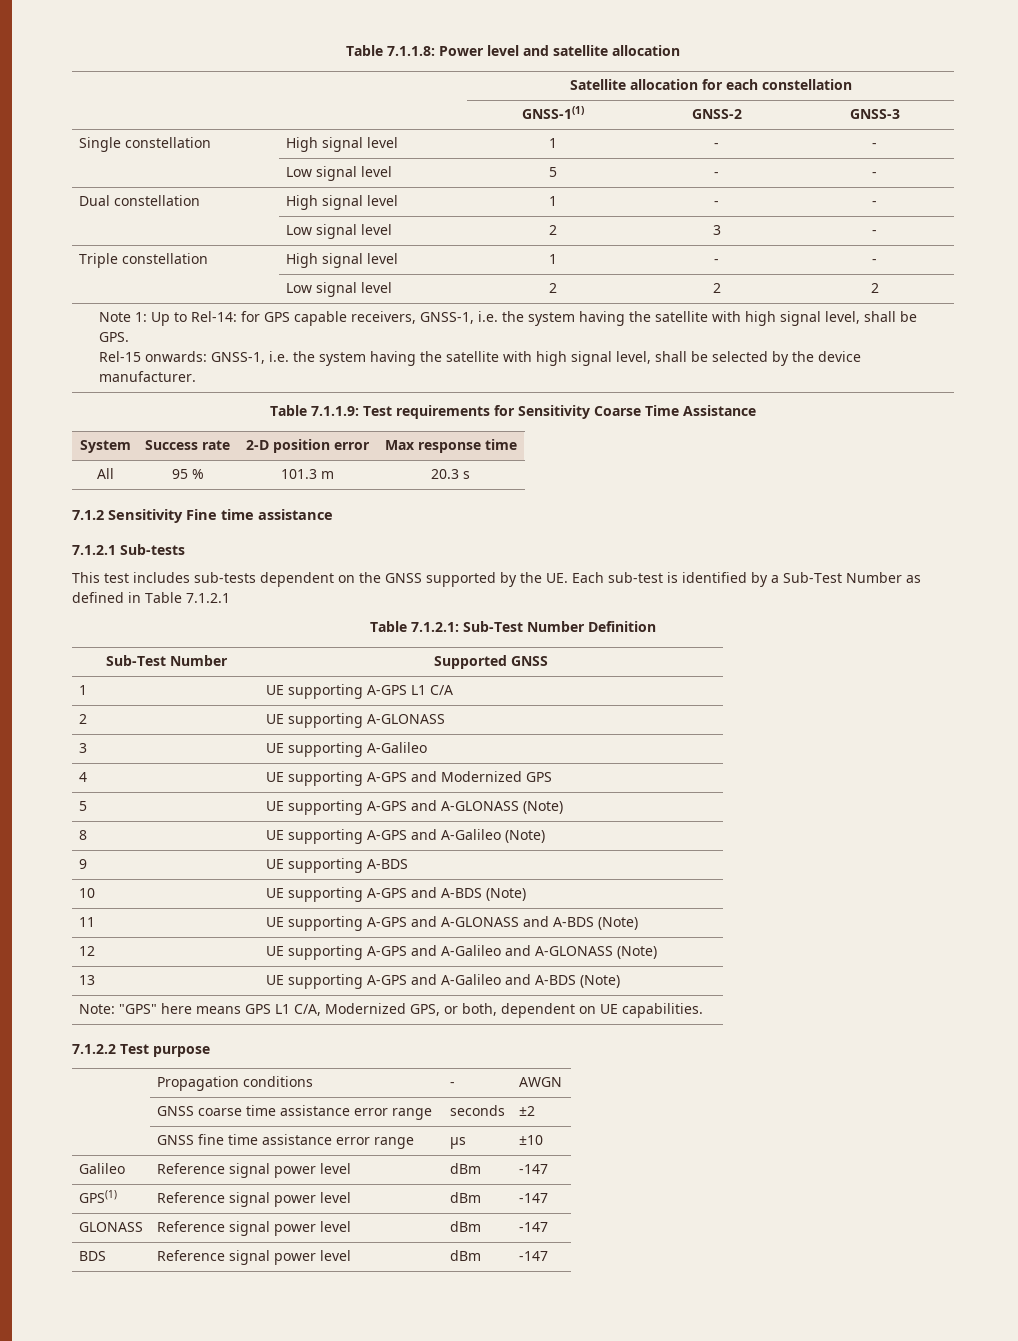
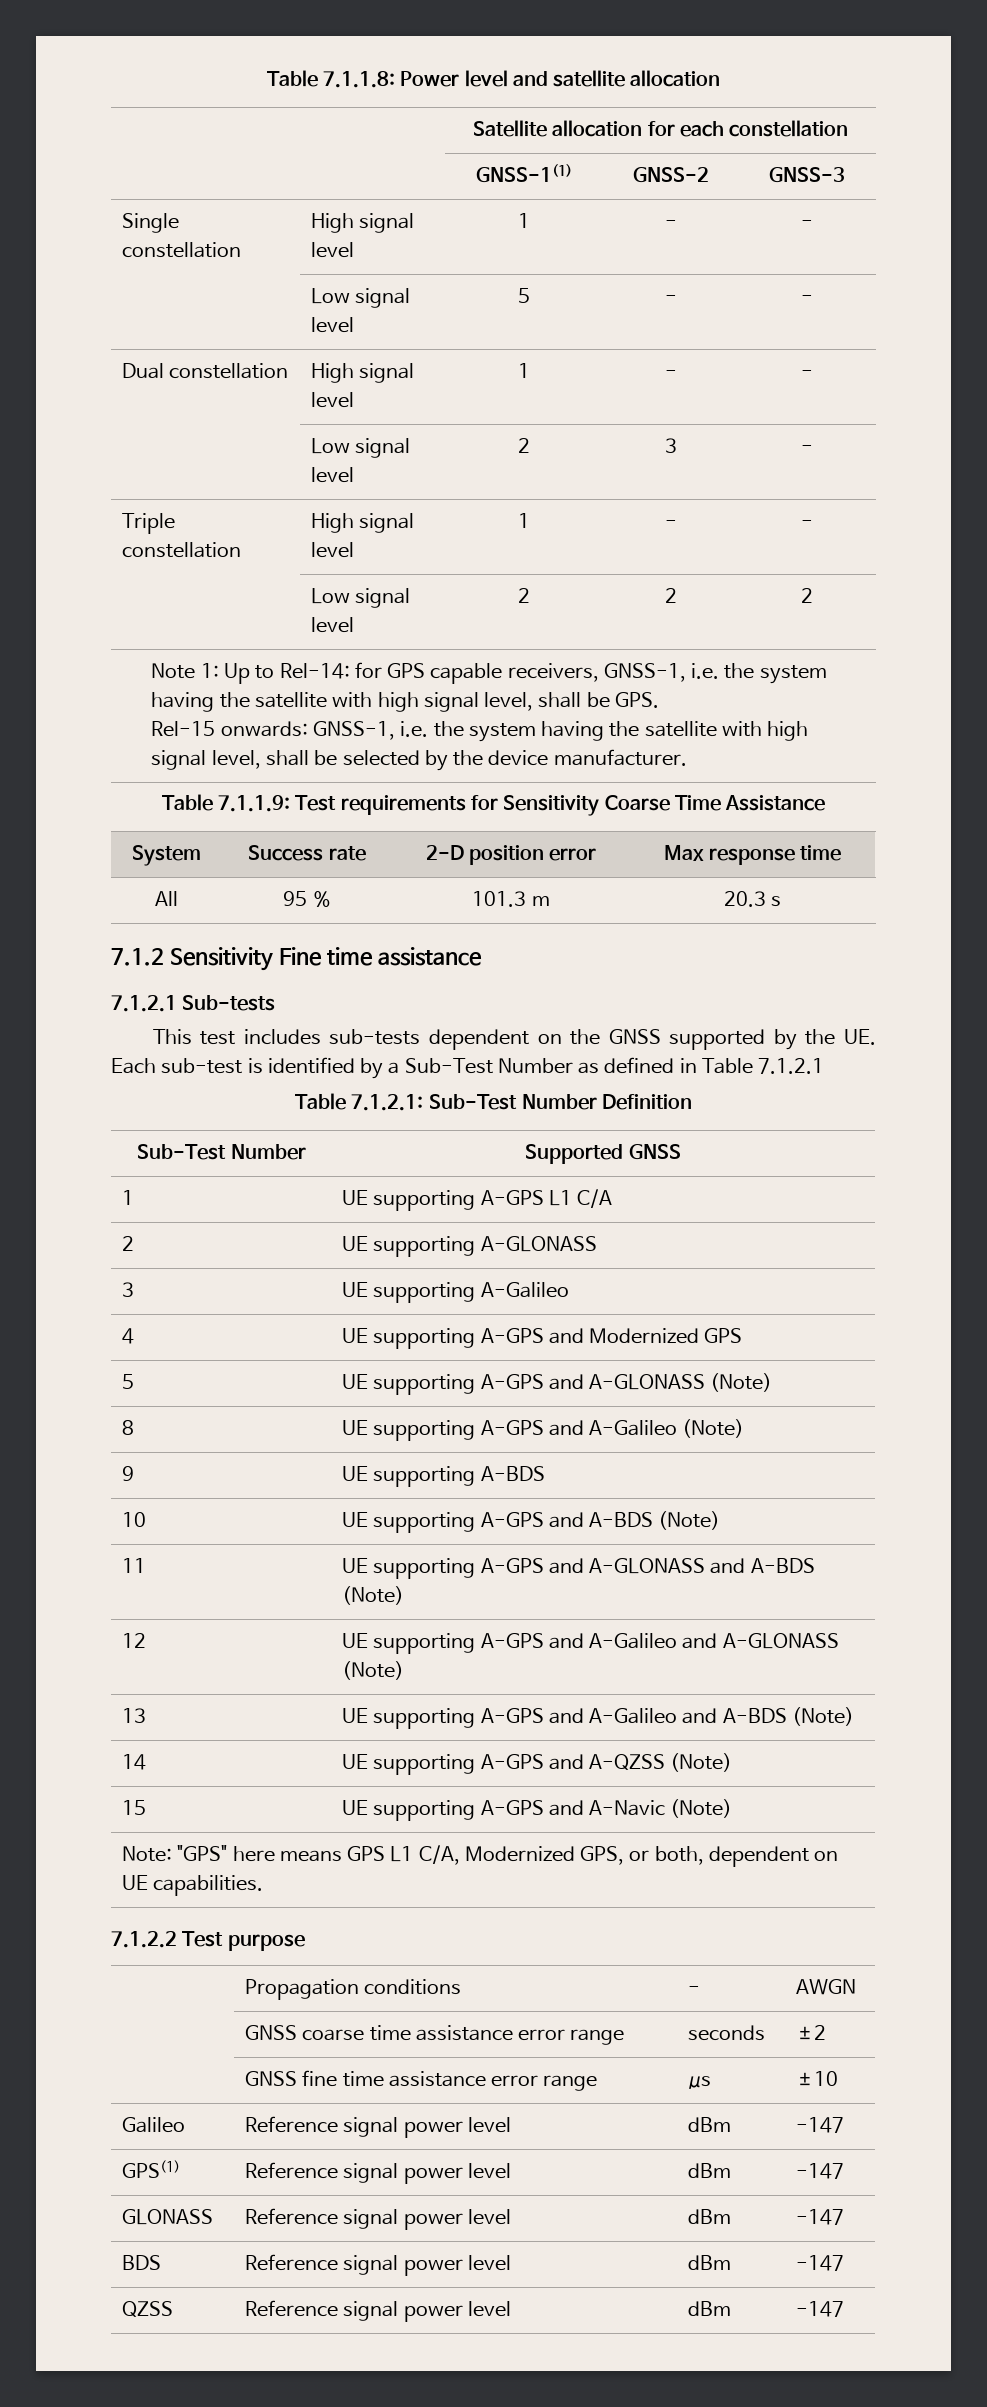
(620, 981) none -> [121,1754,146,1770] [341,1753,733,1775] [121,1800,146,1815] [341,1799,733,1821] // 14 | UE supporting A-GPS and A-QZSS (Note) // 15 | UE supporting A-GPS and A-Navic (Note)
(548, 1256) none -> [121,2301,173,2317] [244,2300,511,2322] [687,2301,731,2316] [795,2301,844,2317] // QZSS | Reference signal power level | dBm | -147

